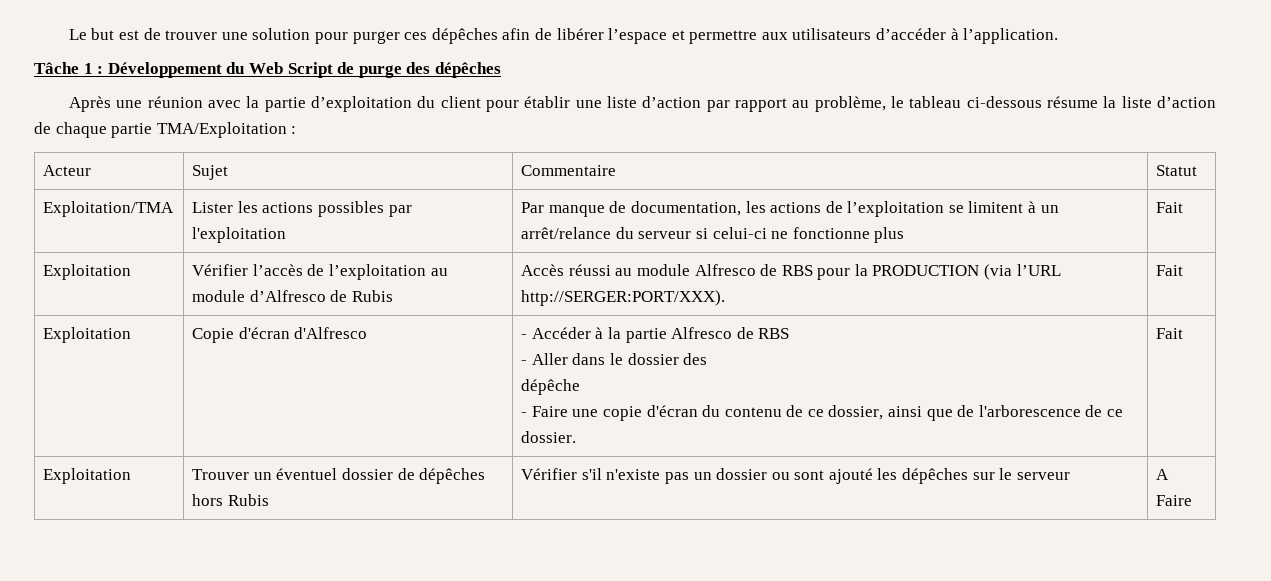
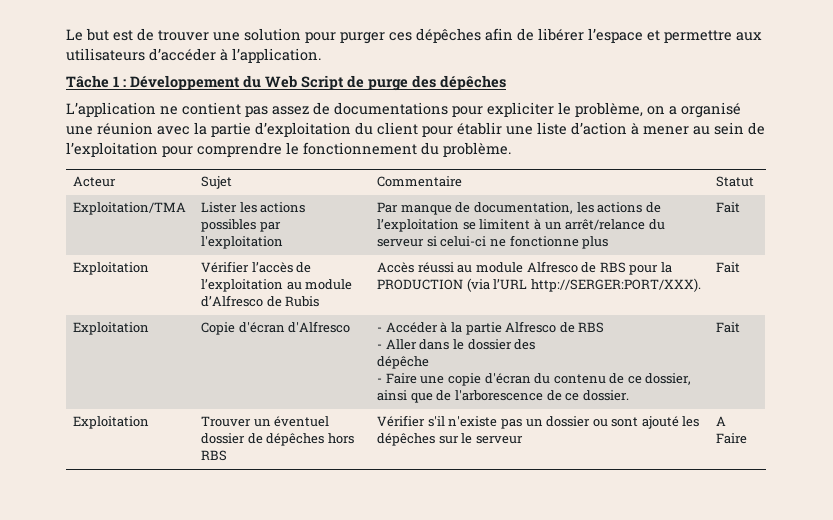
[68,96,111,112] Après -> [66,102,741,118] L’application ne contient pas assez de documentations pour expliciter le problème, on a organisé
[706,96,1216,112] [34,122,297,138] par rapport au problème, le tableau ci-dessous résume la liste d’action de chaque partie TMA/Exploitation : -> [631,122,765,135] [66,142,511,157] à mener au sein de l’exploitation pour comprendre le fonctionnement du problème.
[227,494,269,506] Rubis -> [201,450,228,461] RBS

